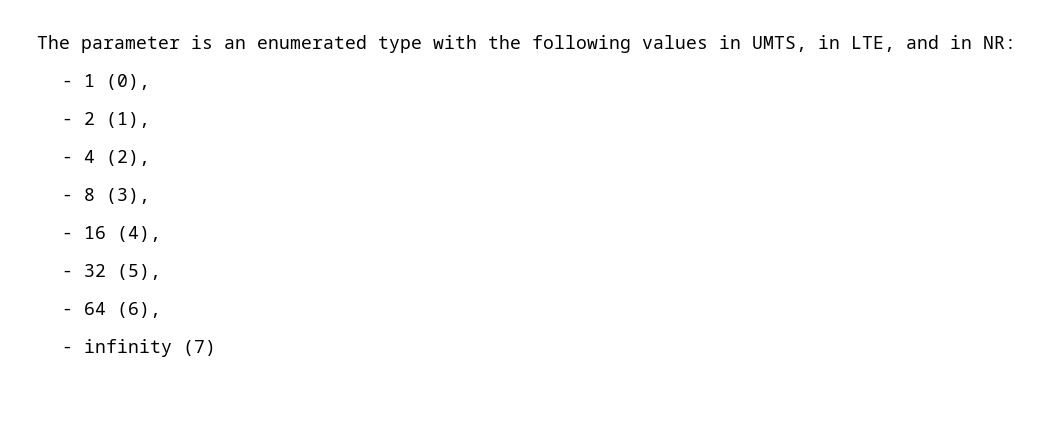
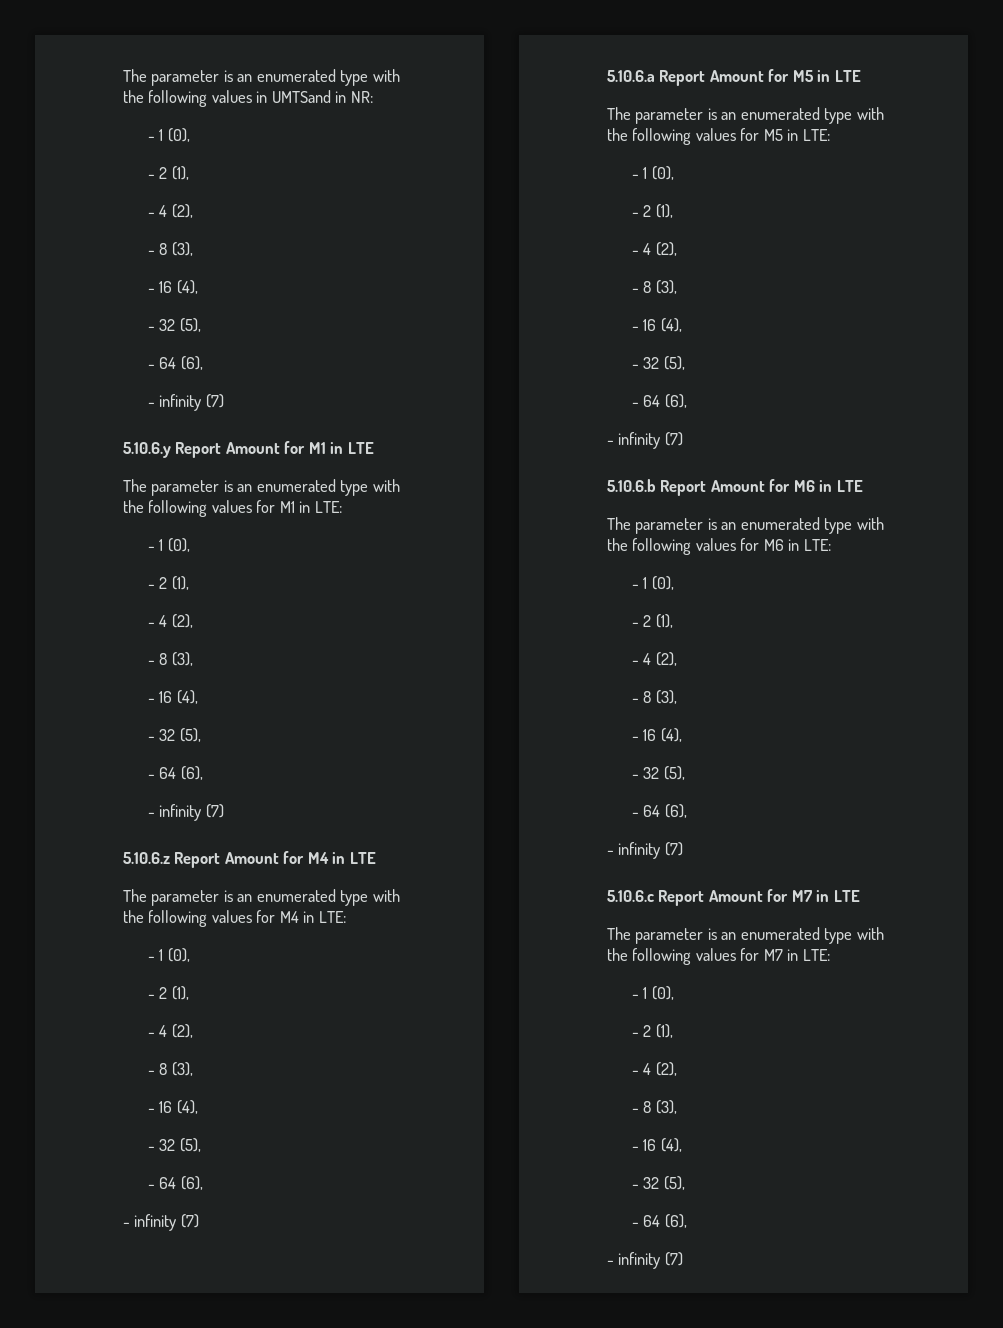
[752,35,939,52] UMTS, in LTE, and -> [271,90,331,103] UMTSand
(216, 348) none -> [123,441,374,458] [123,479,400,496] [123,500,342,517] [147,538,190,552] [147,576,189,590] [147,614,193,628] [147,652,193,666] [147,690,198,704] [147,728,201,742] [147,766,203,780] [147,804,224,821] [123,851,376,868] [123,889,400,906] [123,910,346,927] [147,948,190,962] [147,986,189,1000] [147,1024,193,1038] [147,1062,193,1076] [147,1100,198,1114] [147,1138,201,1152] [147,1176,203,1190] [123,1214,199,1231] [607,69,861,86] [607,107,884,124] [607,128,830,145] [631,166,674,180] [631,204,673,218] [631,242,677,256] [631,280,677,294] [631,318,682,332] [631,356,685,370] [631,394,687,408] [607,432,683,449] [607,479,863,496] [607,517,884,534] [607,538,831,555] [631,576,674,590] [631,614,673,628] [631,652,677,666] [631,690,677,704] [631,728,682,742] [631,766,685,780] [631,804,687,818] [607,842,683,859] [607,889,860,906] [607,927,884,944] [607,948,830,965] [631,986,674,1000] [631,1024,673,1038] [631,1062,677,1076] [631,1100,677,1114] [631,1138,682,1152] [631,1176,685,1190] [631,1214,687,1228] [607,1252,683,1269] // 5.10.6.y Report Amount for M1 in LTE // The parameter is an enumerated type with the following values for M1 in LTE: // - 1 (0), // - 2 (1), // - 4 (2), // - 8 (3), // - 16 (4), // - 32 (5), // - 64 (6), // - infinity (7) // 5.10.6.z Report Amount for M4 in LTE // The parameter is an enumerated type with the following values for M4 in LTE: // - 1 (0), // - 2 (1), // - 4 (2), // - 8 (3), // - 16 (4), // - 32 (5), // - 64 (6), // - infinity (7) // 5.10.6.a Report Amount for M5 in LTE // The parameter is an enumerated type with the following values for M5 in LTE: // - 1 (0), // - 2 (1), // - 4 (2), // - 8 (3), // - 16 (4), // - 32 (5), // - 64 (6), // - infinity (7) // 5.10.6.b Report Amount for M6 in LTE // The parameter is an enumerated type with the following values for M6 in LTE: // - 1 (0), // - 2 (1), // - 4 (2), // - 8 (3), // - 16 (4), // - 32 (5), // - 64 (6), // - infinity (7) // 5.10.6.c Report Amount for M7 in LTE // The parameter is an enumerated type with the following values for M7 in LTE: // - 1 (0), // - 2 (1), // - 4 (2), // - 8 (3), // - 16 (4), // - 32 (5), // - 64 (6), // - infinity (7)

